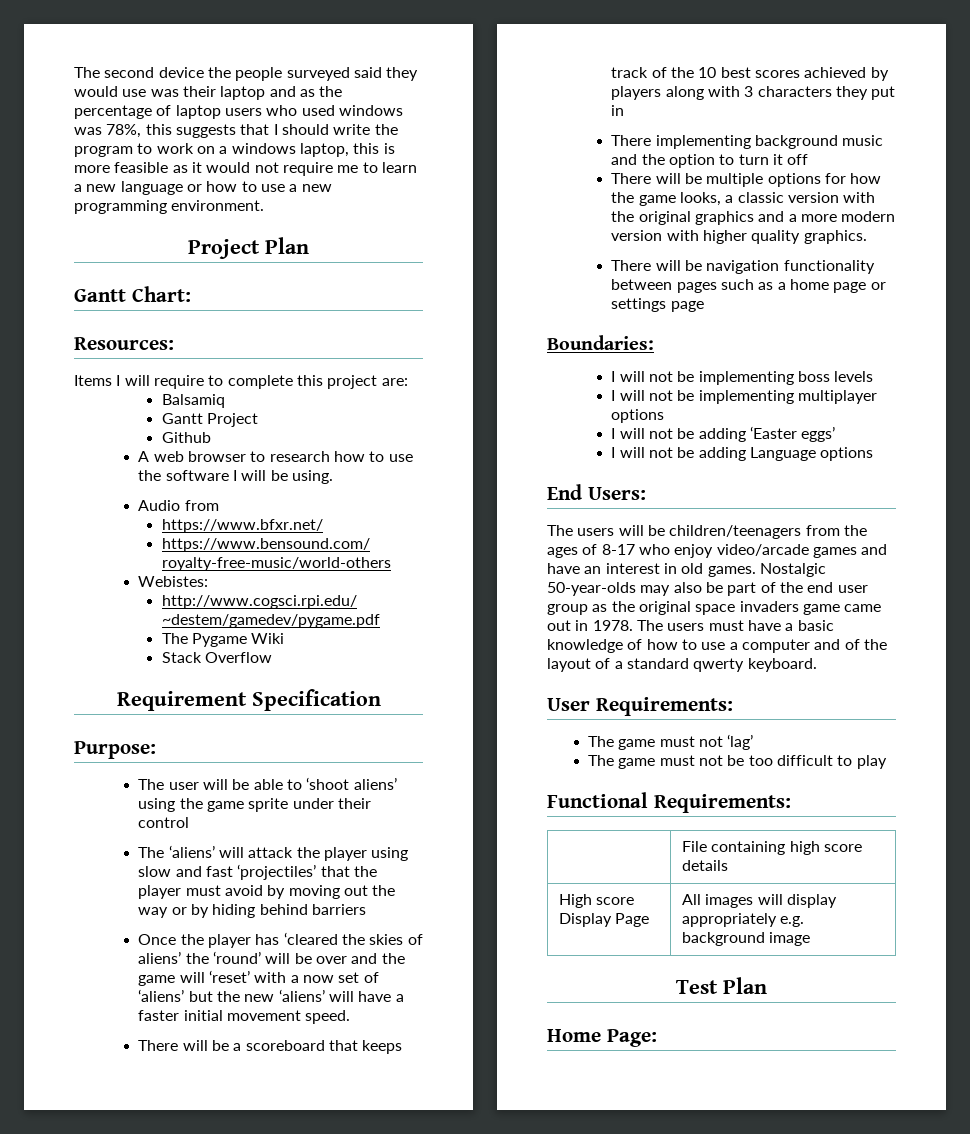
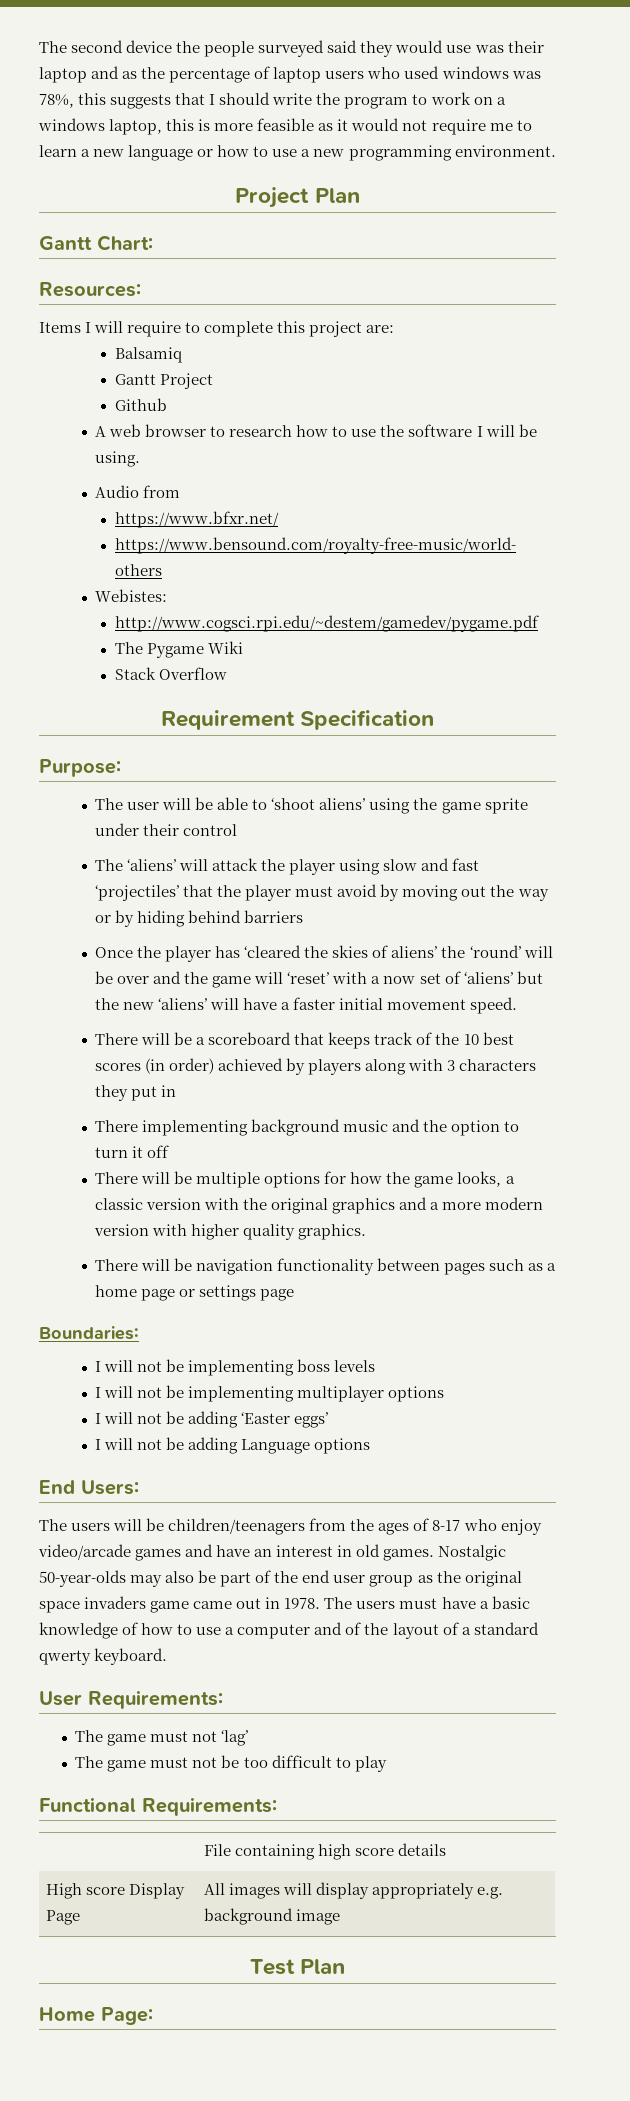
(800, 74) none -> [145,1058,215,1074] (in order)

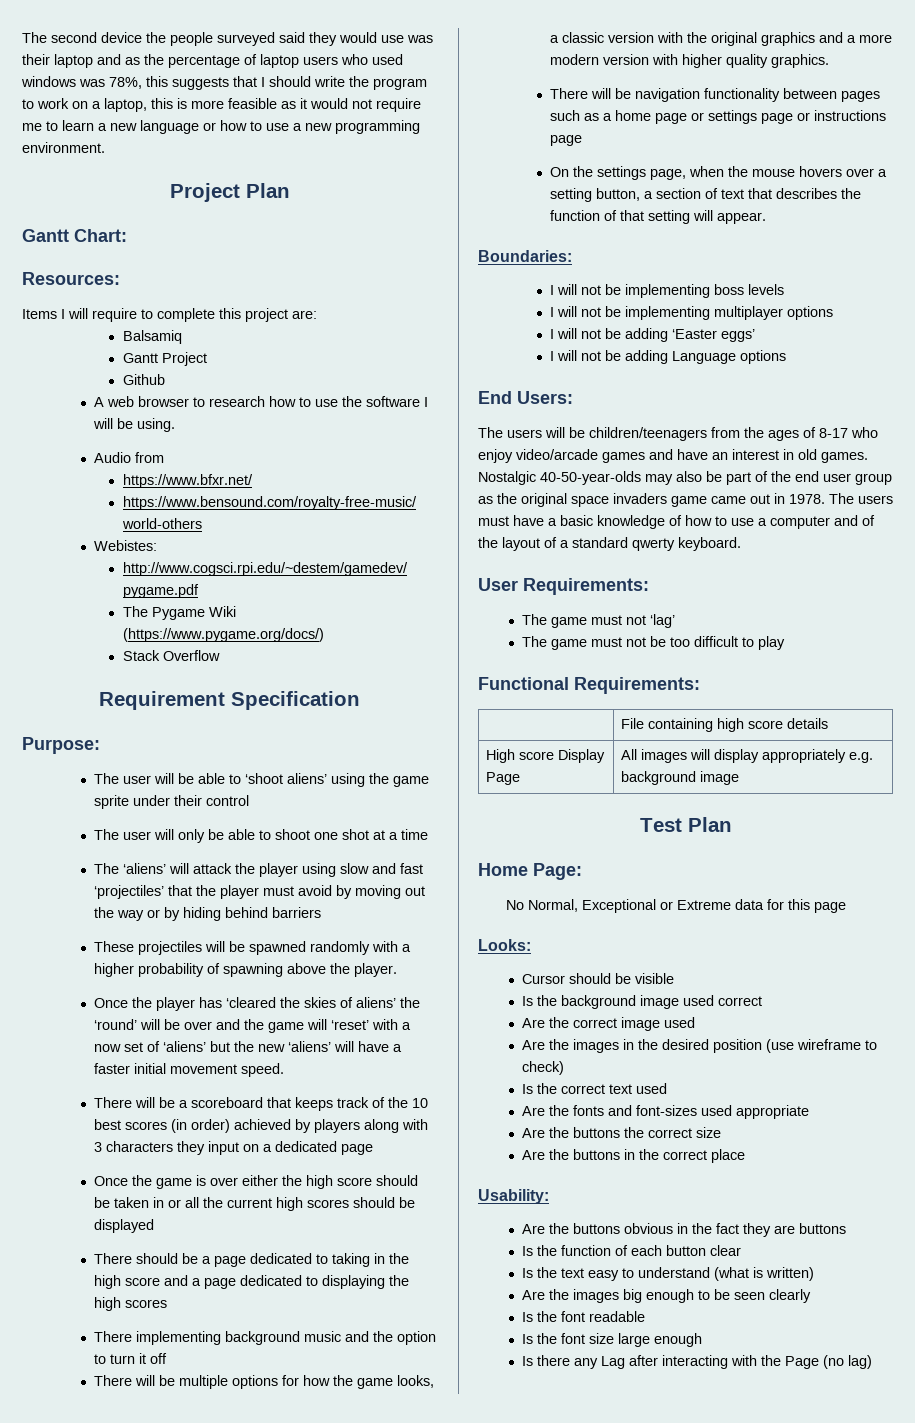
[38,118,105,131] windows -> (101, 105) none
(243, 647) none -> [122,628,324,642] (https://www.pygame.org/docs/)
(238, 830) none -> [94,829,429,843] // The user will only be able to shoot one shot at a time
(304, 916) none -> [94,941,412,955] [94,963,398,977] // These projectiles will be spawned randomly with a higher probability of spawning above the player.
[131,1085,177,1101] put in -> [208,1141,374,1155] [94,1175,419,1189] [94,1197,416,1211] [94,1219,155,1233] [94,1253,410,1267] [94,1275,410,1289] [94,1297,168,1311] input on a dedicated page // Once the game is over either the high score should be taken in or all the current high scores should be displayed // There should be a page dedicated to taking in the high score and a page dedicated to displaying the high scores
(295, 1295) none -> [797,110,887,121] [550,135,583,146] [550,166,888,180] [550,188,862,202] [550,210,767,224] or instructions page // On the settings page, when the mouse hovers over a setting button, a section of text that describes the function of that setting will appear.
[39,1570,126,1587] 50-year-olds -> [540,471,641,485] 40-50-year-olds
(153, 2016) none -> [506,899,847,913] [478,939,531,951] [522,973,675,984] [522,995,763,1009] [522,1017,696,1031] [522,1039,878,1053] [522,1061,565,1075] [522,1083,668,1094] [522,1105,810,1119] [522,1127,722,1138] [522,1149,746,1163] [478,1189,549,1204] [522,1223,847,1237] [522,1245,742,1256] [522,1267,815,1281] [522,1289,812,1303] [522,1311,646,1322] [522,1333,703,1347] [522,1355,873,1369] // No Normal, Exceptional or Extreme data for this page // Looks: // Cursor should be visible // Is the background image used correct // Are the correct image used // Are the images in the desired position (use wireframe to check) // Is the correct text used // Are the fonts and font-sizes used appropriate // Are the buttons the correct size // Are the buttons in the correct place // Usability: // Are the buttons obvious in the fact they are buttons // Is the function of each button clear // Is the text easy to understand (what is written) // Are the images big enough to be seen clearly // Is the font readable // Is the font size large enough // Is there any Lag after interacting with the Page (no lag)

